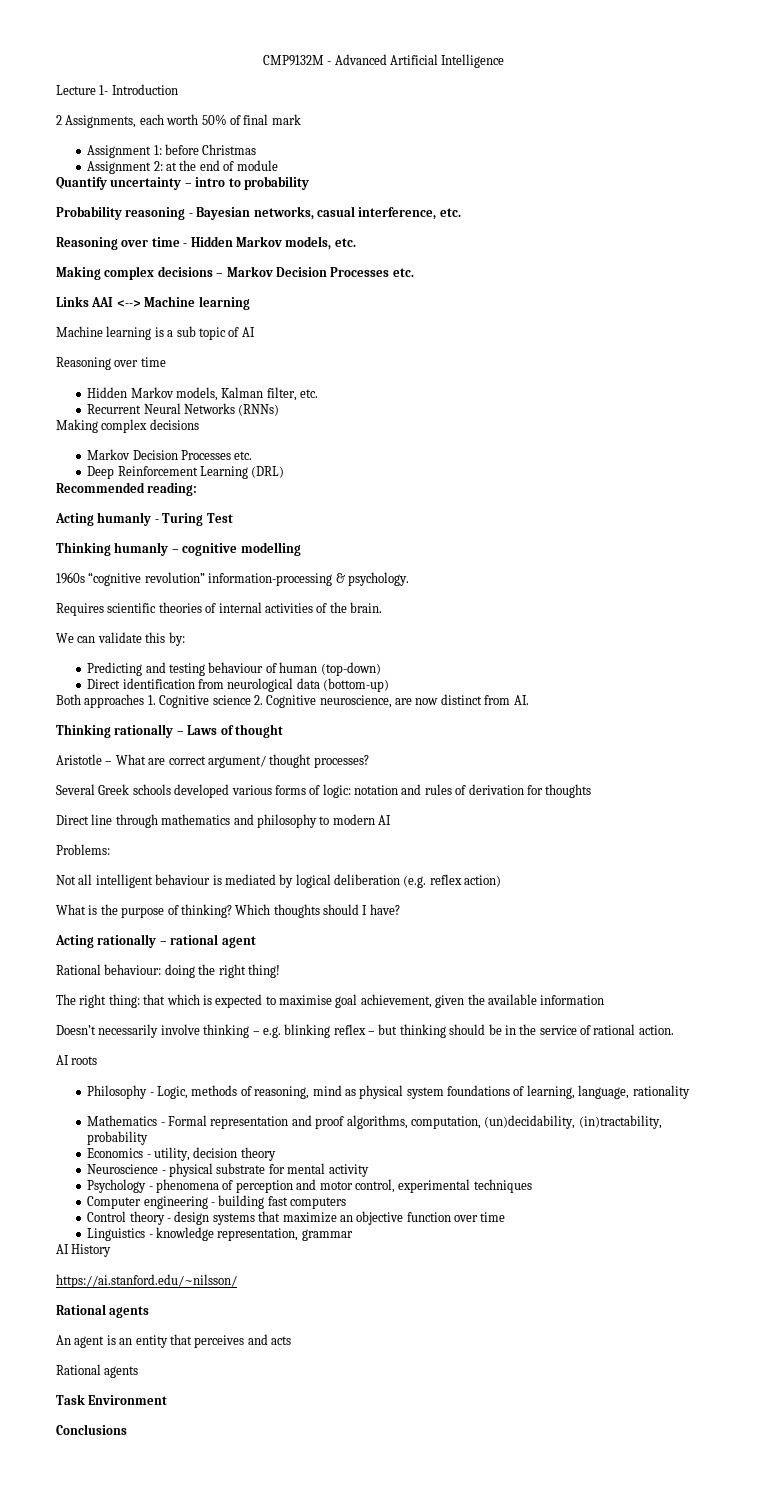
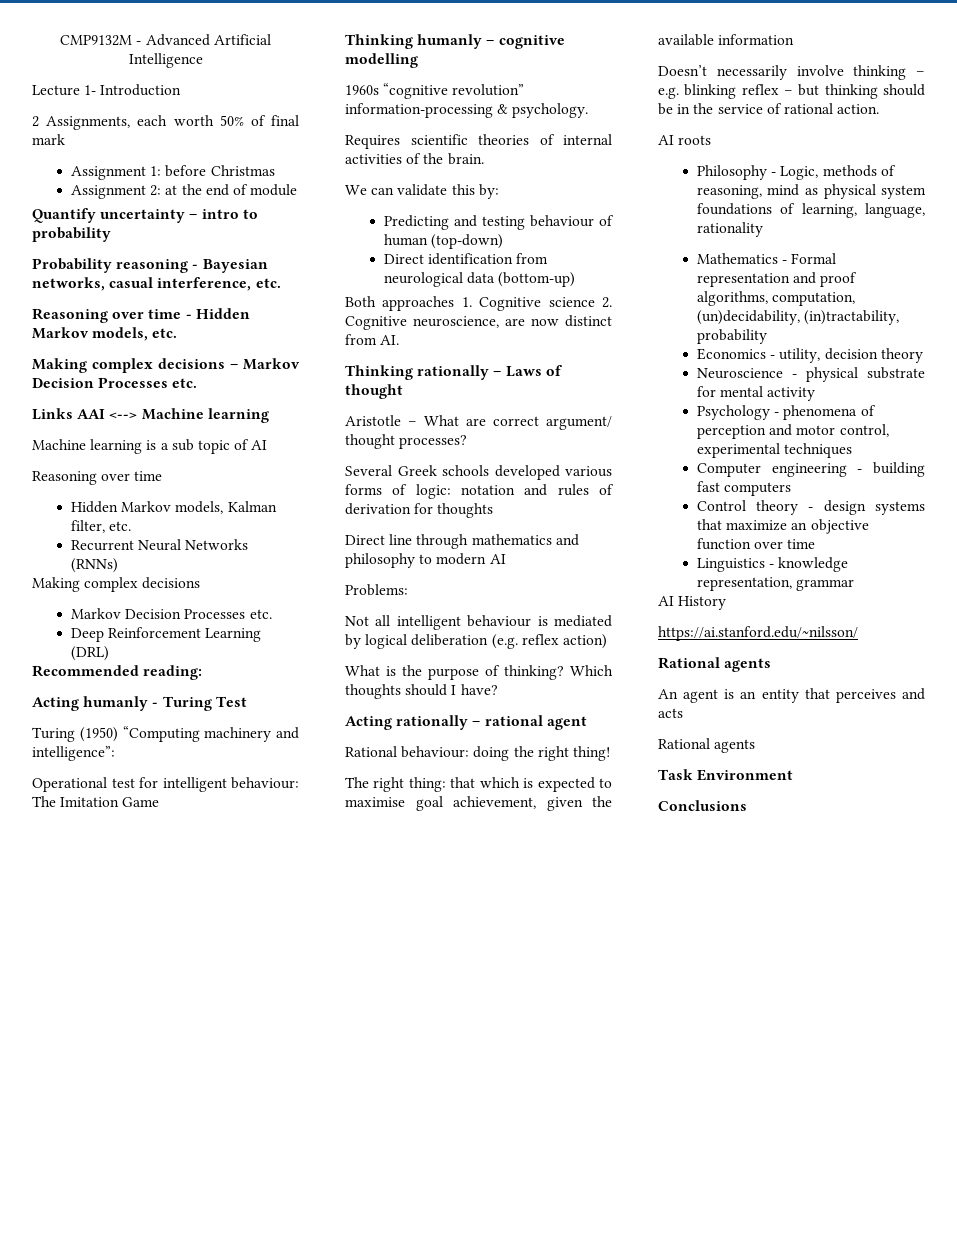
(233, 518) none -> [32,726,299,742] [32,746,115,761] [32,777,299,792] [32,796,160,807] // Turing (1950) “Computing machinery and intelligence”: // Operational test for intelligent behaviour: The Imitation Game

